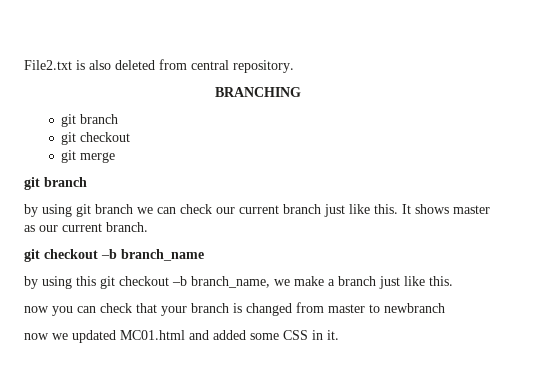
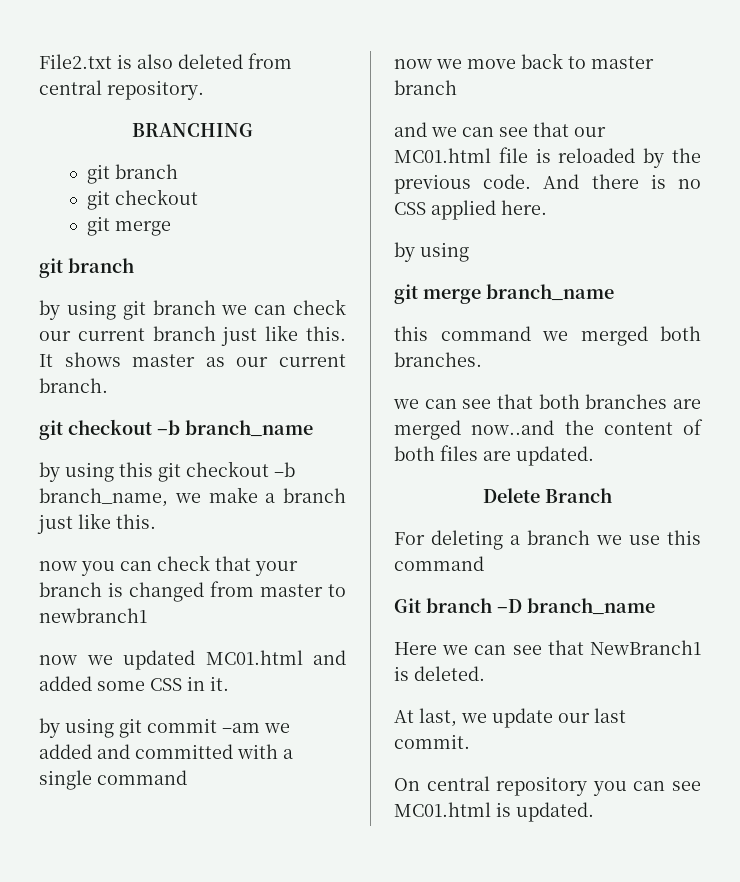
[384,303,445,313] newbranch -> [39,608,147,623] newbranch1
(339, 335) none -> [39,718,290,738] [39,744,293,759] [39,770,187,790] [394,53,654,69] [394,80,457,95] [394,122,606,137] [394,147,701,168] [394,174,701,194] [394,200,547,220] [394,242,469,262] [394,284,614,304] [394,326,701,346] [394,352,482,367] [393,394,701,409] [394,419,703,440] [394,445,594,466] [483,488,612,503] [394,530,701,550] [394,556,484,571] [394,598,655,615] [394,640,701,655] [394,666,485,681] [394,708,626,728] [394,734,470,749] [394,776,701,796] [394,802,594,822] // by using git commit –am we added and committed with a single command // now we move back to master branch // and we can see that our MC01.html file is reloaded by the previous code. And there is no CSS applied here. // by using // git merge branch_name // this command we merged both branches. // we can see that both branches are merged now..and the content of both files are updated. // Delete Branch // For deleting a branch we use this command // Git branch –D branch_name // Here we can see that NewBranch1 is deleted. // At last, we update our last commit. // On central repository you can see MC01.html is updated.

